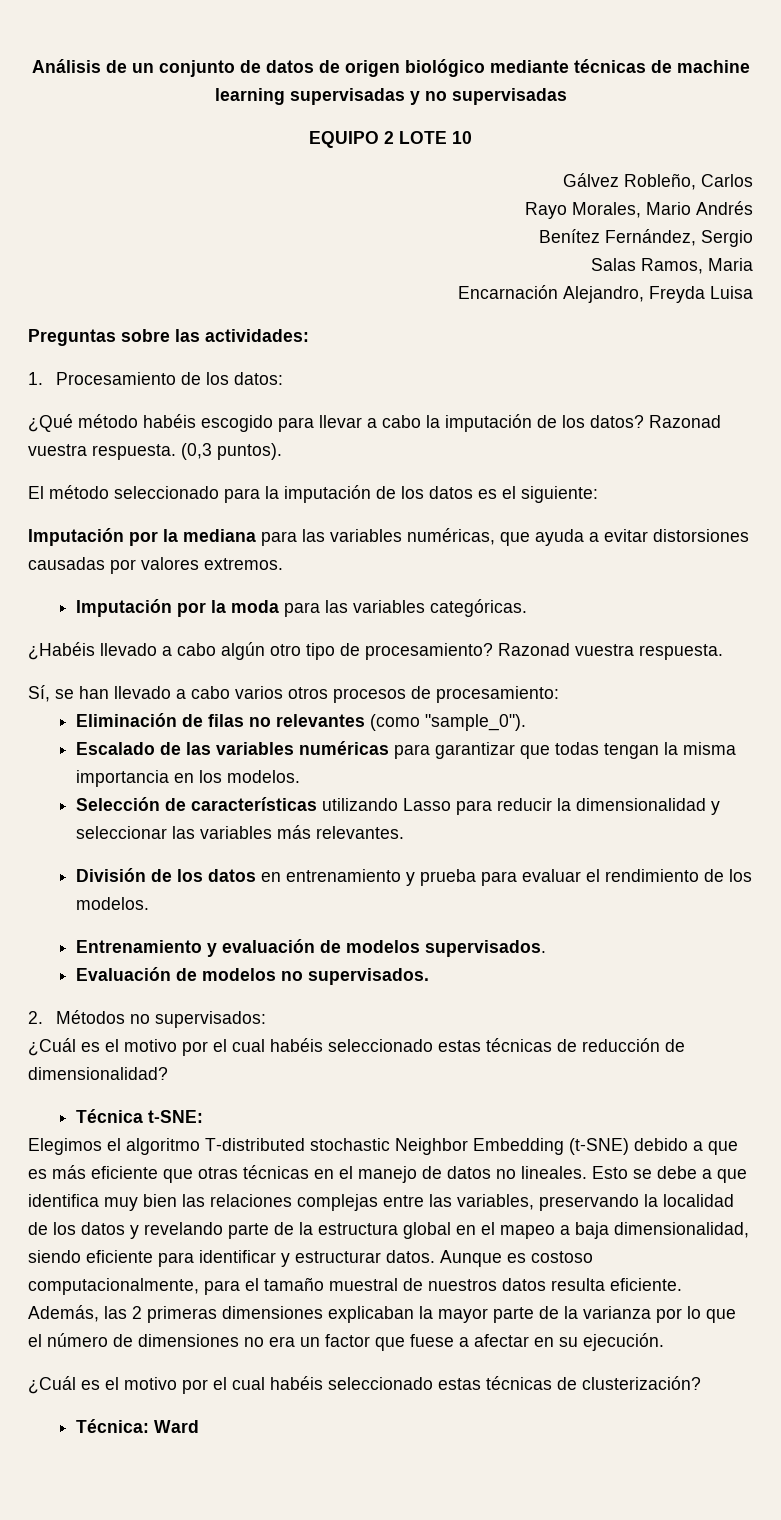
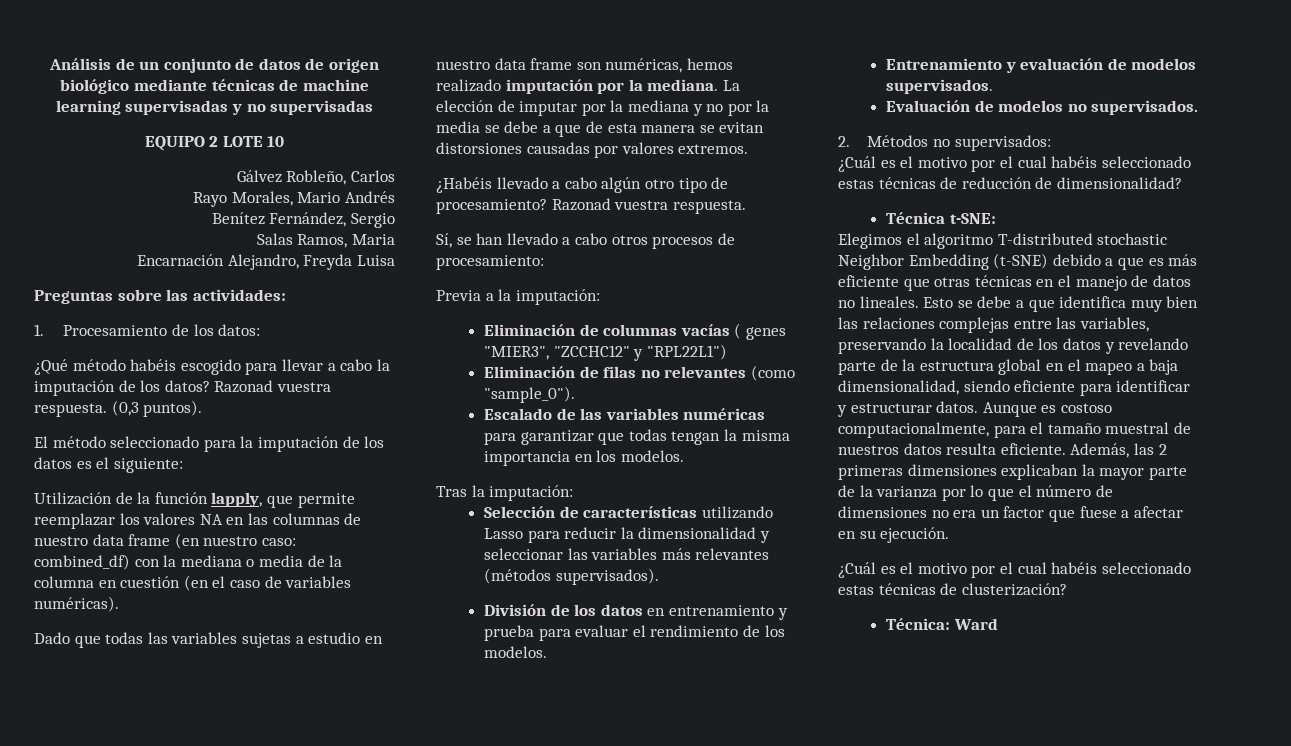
[28,528,648,546] Imputación por la mediana para las variables numéricas, que ayuda a evitar -> [34,492,355,508] [34,513,362,529] [34,533,296,549] [34,554,343,570] [34,575,352,591] [34,596,119,612] [34,632,383,648] [436,58,733,73] [436,79,740,94] [436,100,770,116] [436,121,765,137] Utilización de la función lapply, que permite reemplazar los valores NA en las columnas de nuestro data frame (en nuestro caso: combined_df) con la mediana o media de la columna en cuestión (en el caso de variables numéricas). // Dado que todas las variables sujetas a estudio en nuestro data frame son numéricas, hemos realizado imputación por la mediana. La elección de imputar por la mediana y no por la media se debe a que de esta manera se evitan
[75,599,527,617] // Imputación por la moda para las variables categóricas. -> (749, 149) none
[235,686,283,699] varios -> (607, 239) none
(559, 694) none -> [436,289,600,305] [484,323,787,340] [484,344,727,361] // Previa a la imputación: // Eliminación de columnas vacías ( genes "MIER3", "ZCCHC12" y "RPL22L1")
(300, 776) none -> [436,485,574,501] // Tras la imputación:
[315,826,404,839] relevantes. -> [695,548,770,560] [484,568,659,585] relevantes (métodos supervisados).

